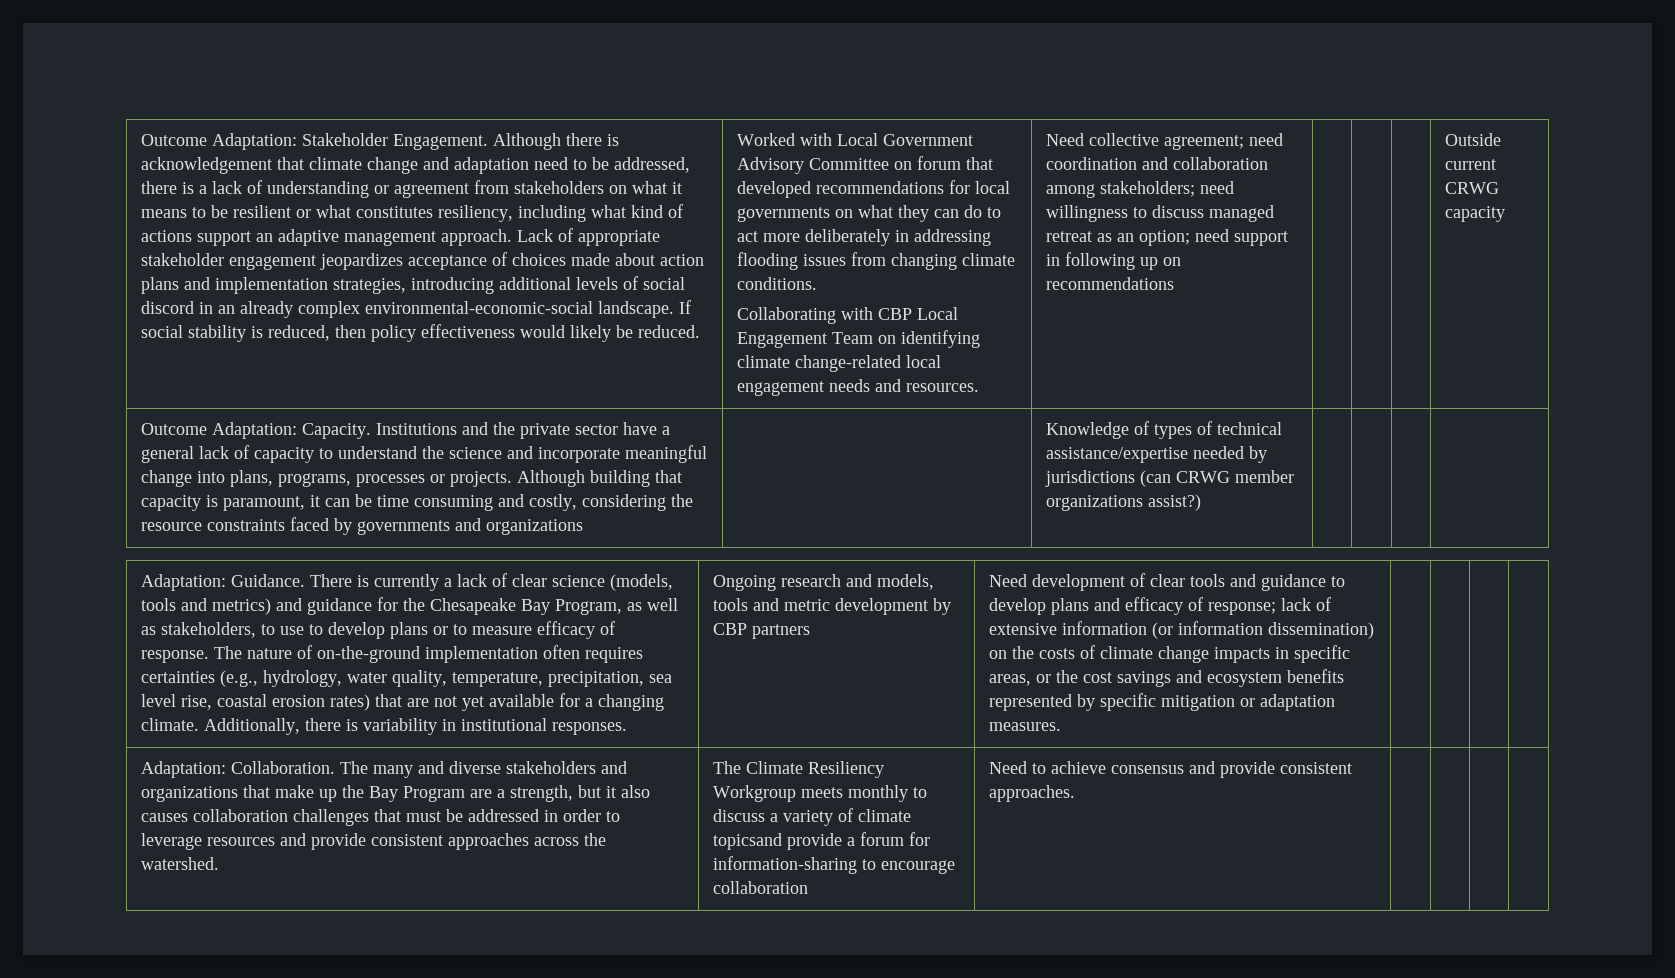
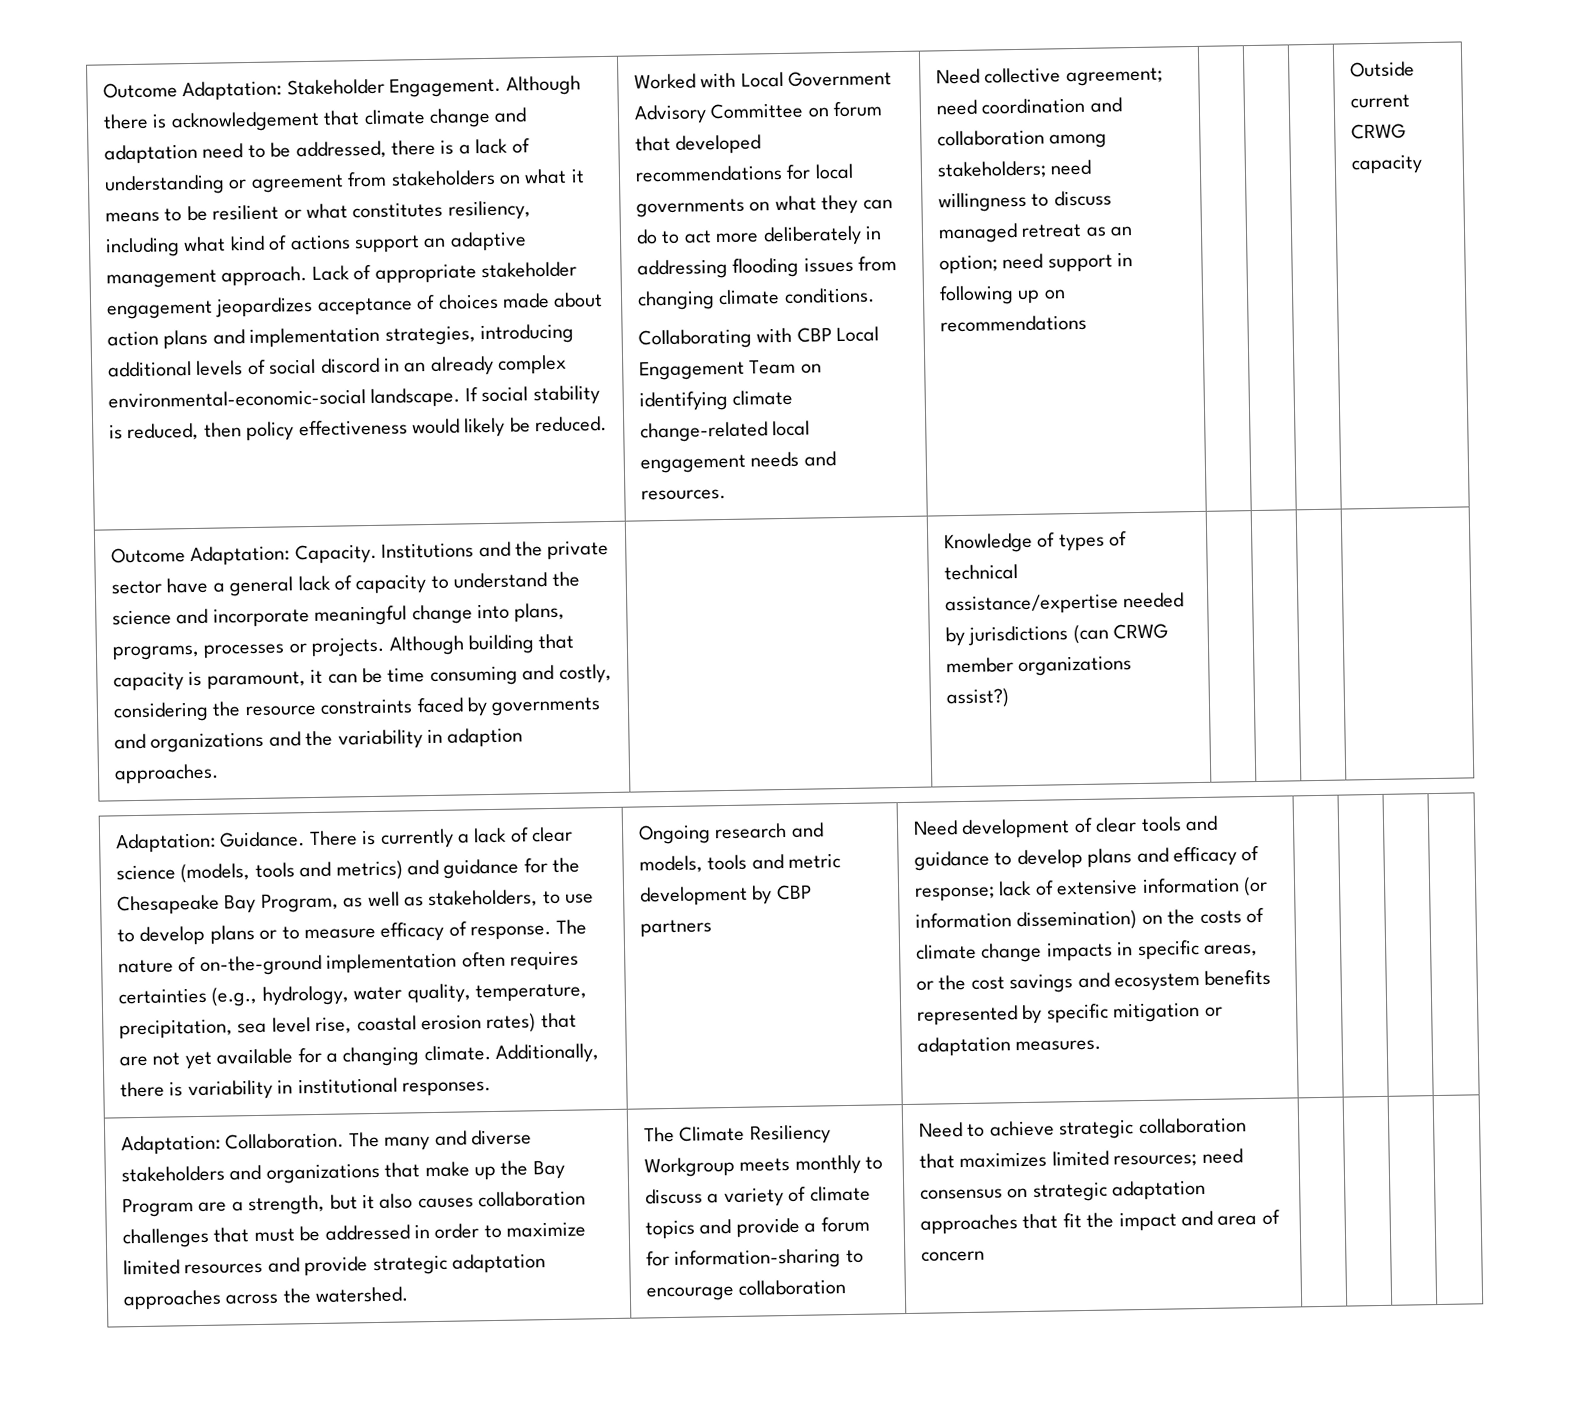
(583, 527) none -> [268,727,524,750] [113,763,219,785] and the variability in adaption approaches.
[140,833,202,850] leverage -> [506,1221,587,1238] [122,1259,180,1276] maximize limited
[370,834,443,846] consistent -> [372,1253,546,1276] strategic adaptation
[712,833,782,850] topicsand -> [644,1218,732,1240] topics and
[1110,761,1352,778] [988,785,1075,802] consensus and provide consistent approaches. -> [1059,1117,1247,1140] [918,1148,1243,1169] [919,1179,1207,1202] [919,1209,1280,1235] [920,1250,985,1262] strategic collaboration that maximizes limited resources; need consensus on strategic adaptation approaches that fit the impact and area of concern

